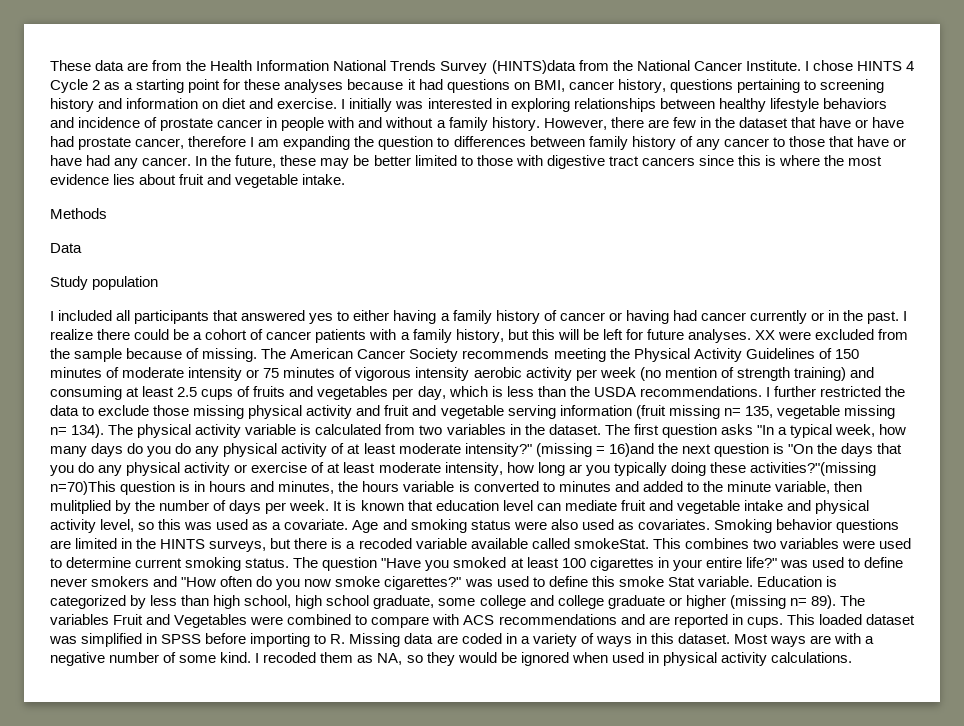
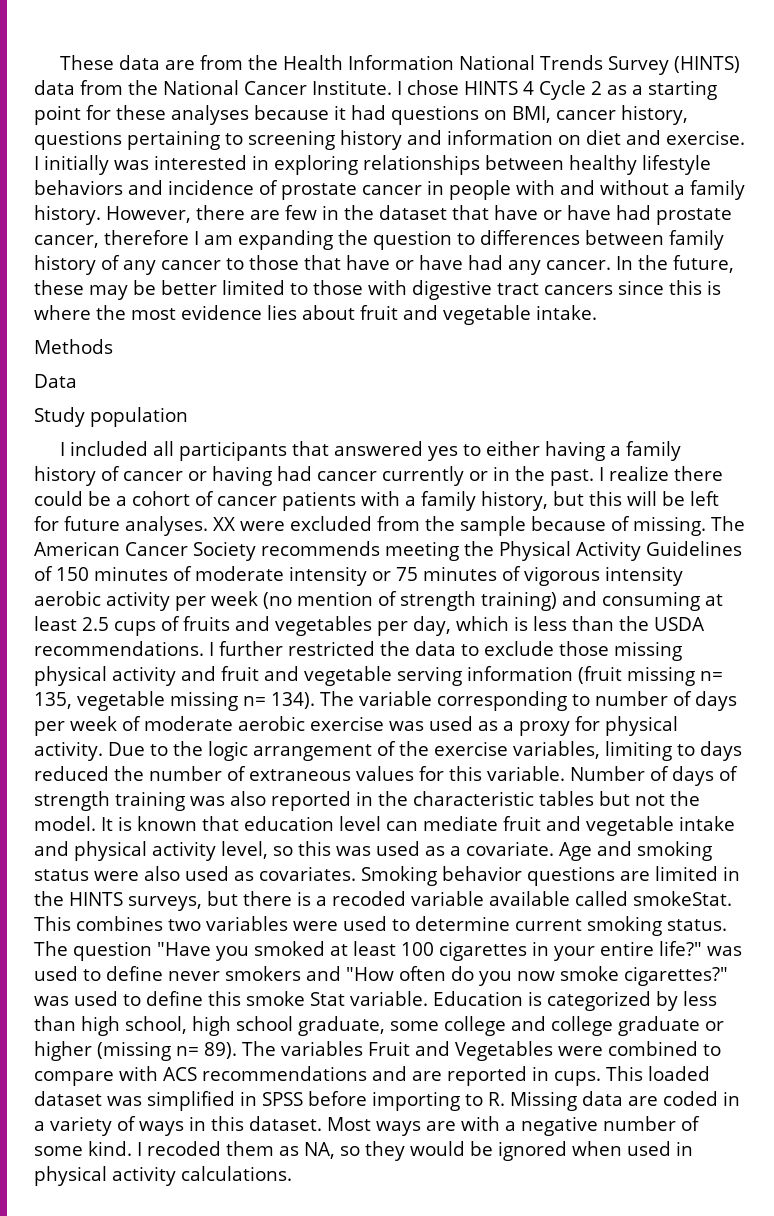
[491,60,576,74] (HINTS)data -> [674,56,741,73] [34,80,75,95] (HINTS) data
[137,424,907,438] [50,443,903,457] [50,462,876,476] [50,481,862,495] [50,500,330,514] physical activity variable is calculated from two variables in the dataset. The first question asks "In a typical week, how many days do you do any physical activity of at least moderate intensity?" (missing = 16)and the next question is "On the days that you do any physical activity or exercise of at least moderate intensity, how long ar you typically doing these activities?"(missing n=70)This question is in hours and minutes, the hours variable is converted to minutes and added to the minute variable, then mulitplied by the number of days per week. -> [359,691,737,711] [34,716,678,736] [34,741,742,761] [34,766,738,786] [34,791,700,811] [34,816,96,831] variable corresponding to number of days per week of moderate aerobic exercise was used as a proxy for physical activity. Due to the logic arrangement of the exercise variables, limiting to days reduced the number of extraneous values for this variable. Number of days of strength training was also reported in the characteristic tables but not the model.

